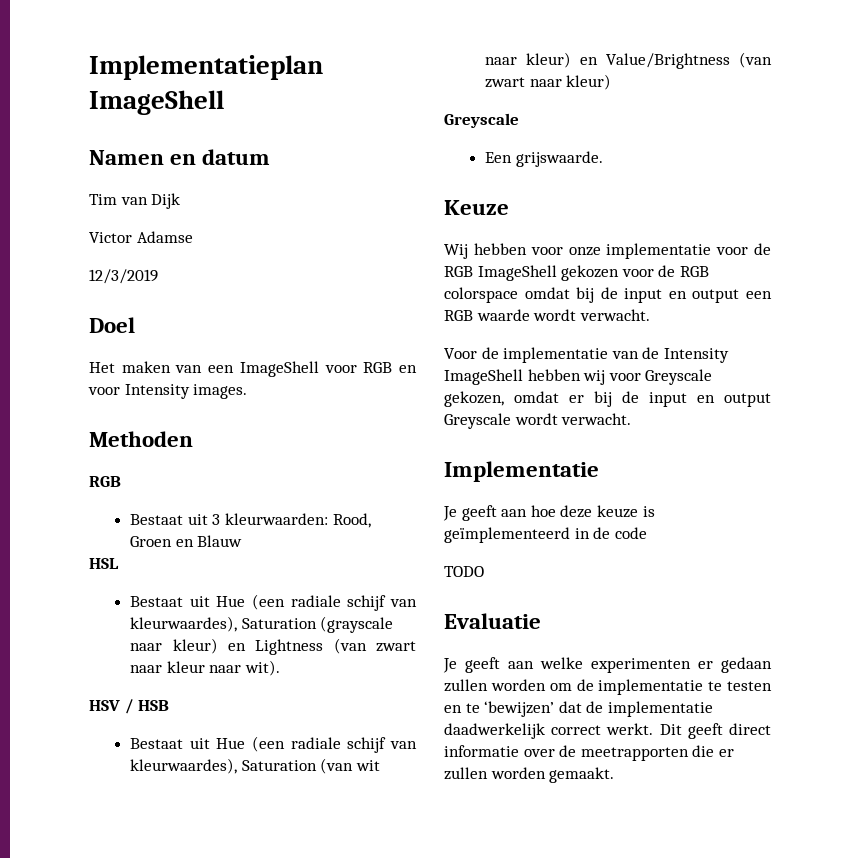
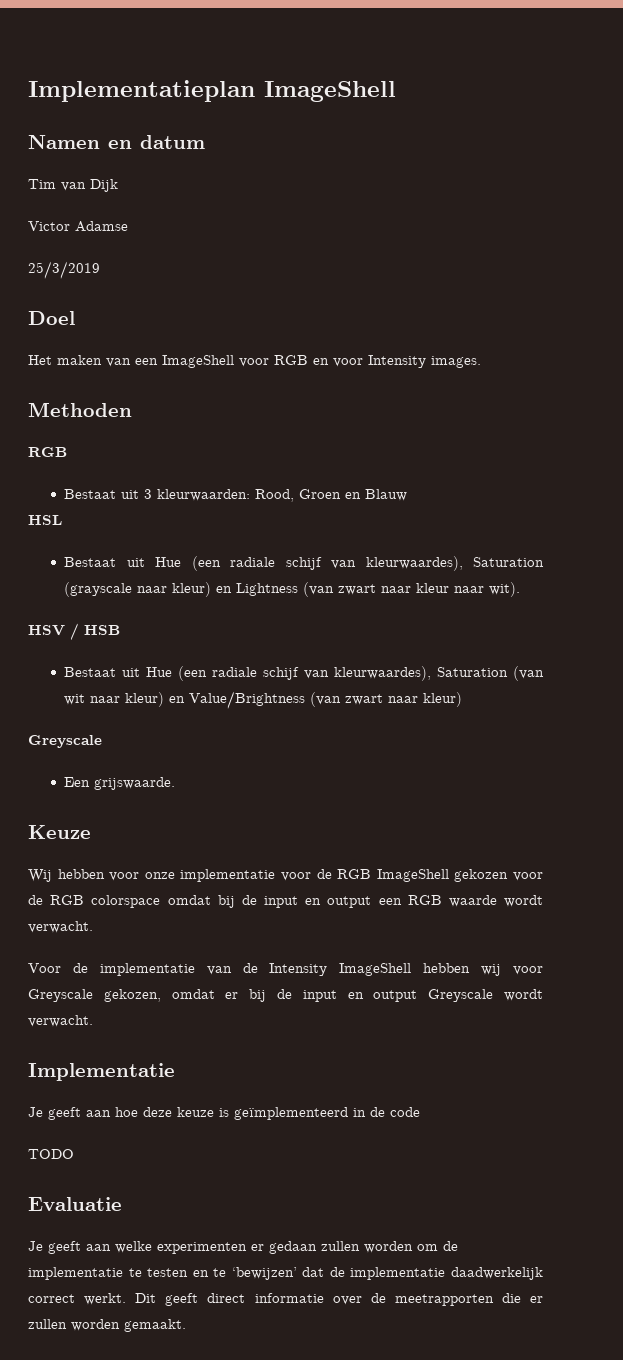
[89,269,158,284] 12/3/2019 -> [28,261,100,279] 25/3/2019

